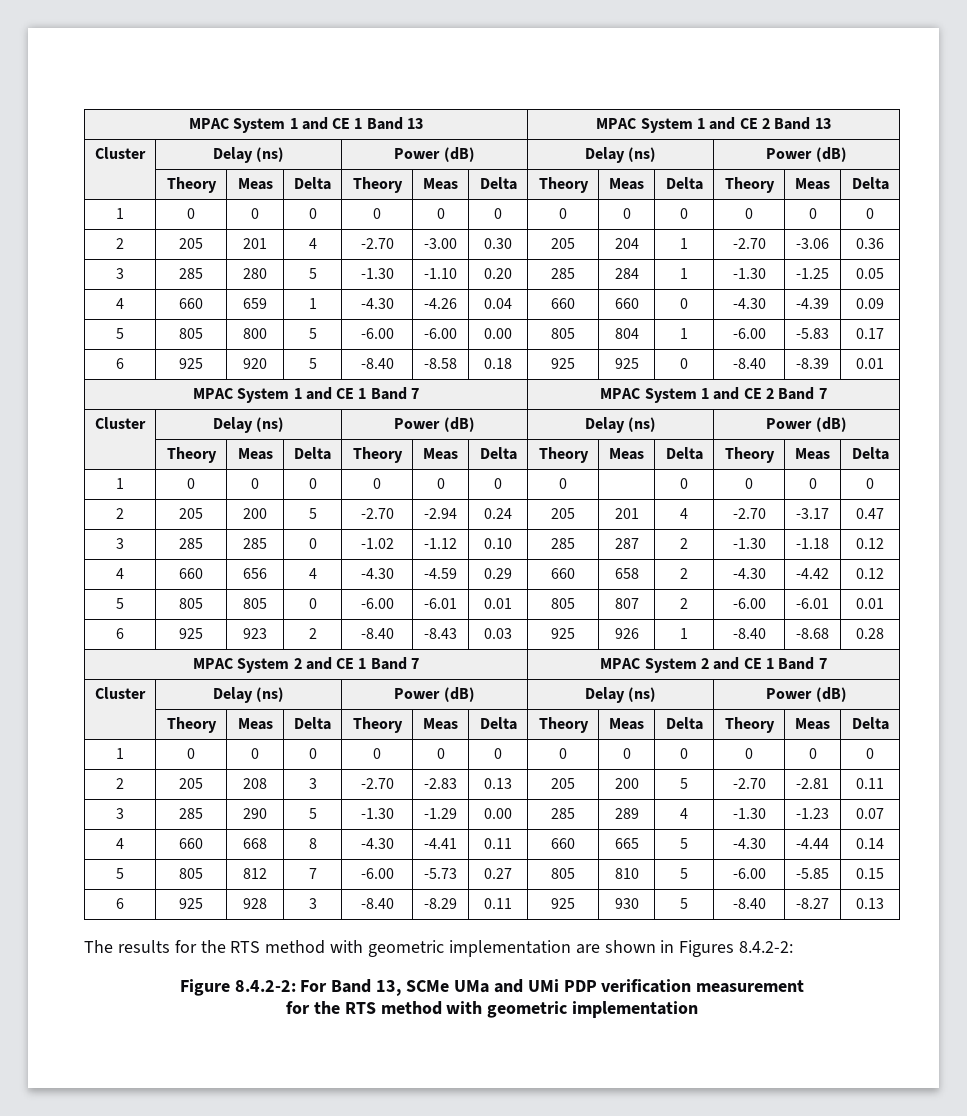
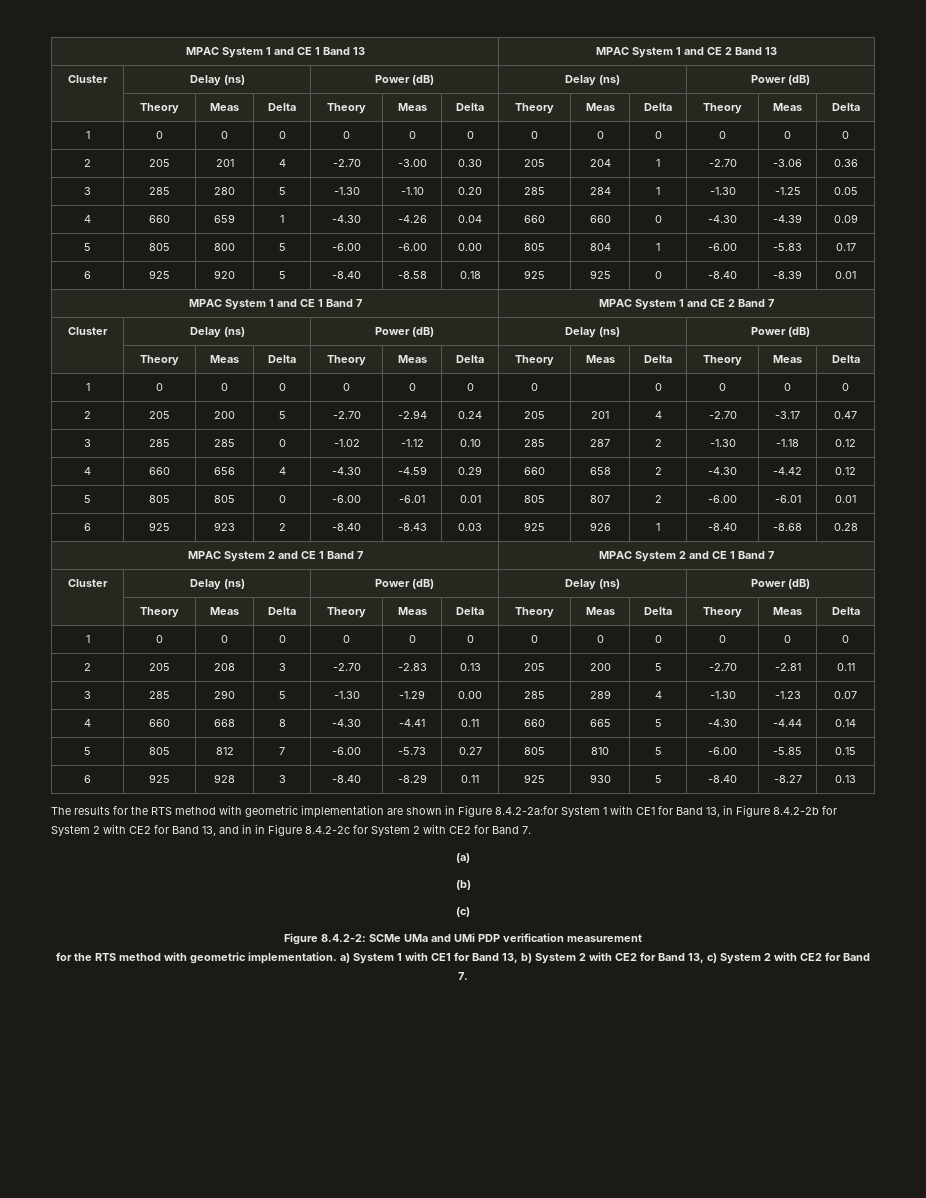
[679,940,794,957] Figures 8.4.2-2: -> [458,805,837,817] [51,824,531,836] [456,853,470,863] [455,880,471,890] [456,907,470,917] Figure 8.4.2-2a:for System 1 with CE1 for Band 13, in Figure 8.4.2-2b for System 2 with CE2 for Band 13, and in in Figure 8.4.2-2c for System 2 with CE2 for Band 7. // (a) // (b) // (c)
[300,979,402,996] For Band 13, -> (366, 938) none
[572,1001,699,1018] implementation -> [248,952,870,964] [458,972,468,980] implementation. a) System 1 with CE1 for Band 13, b) System 2 with CE2 for Band 13, c) System 2 with CE2 for Band 7.

